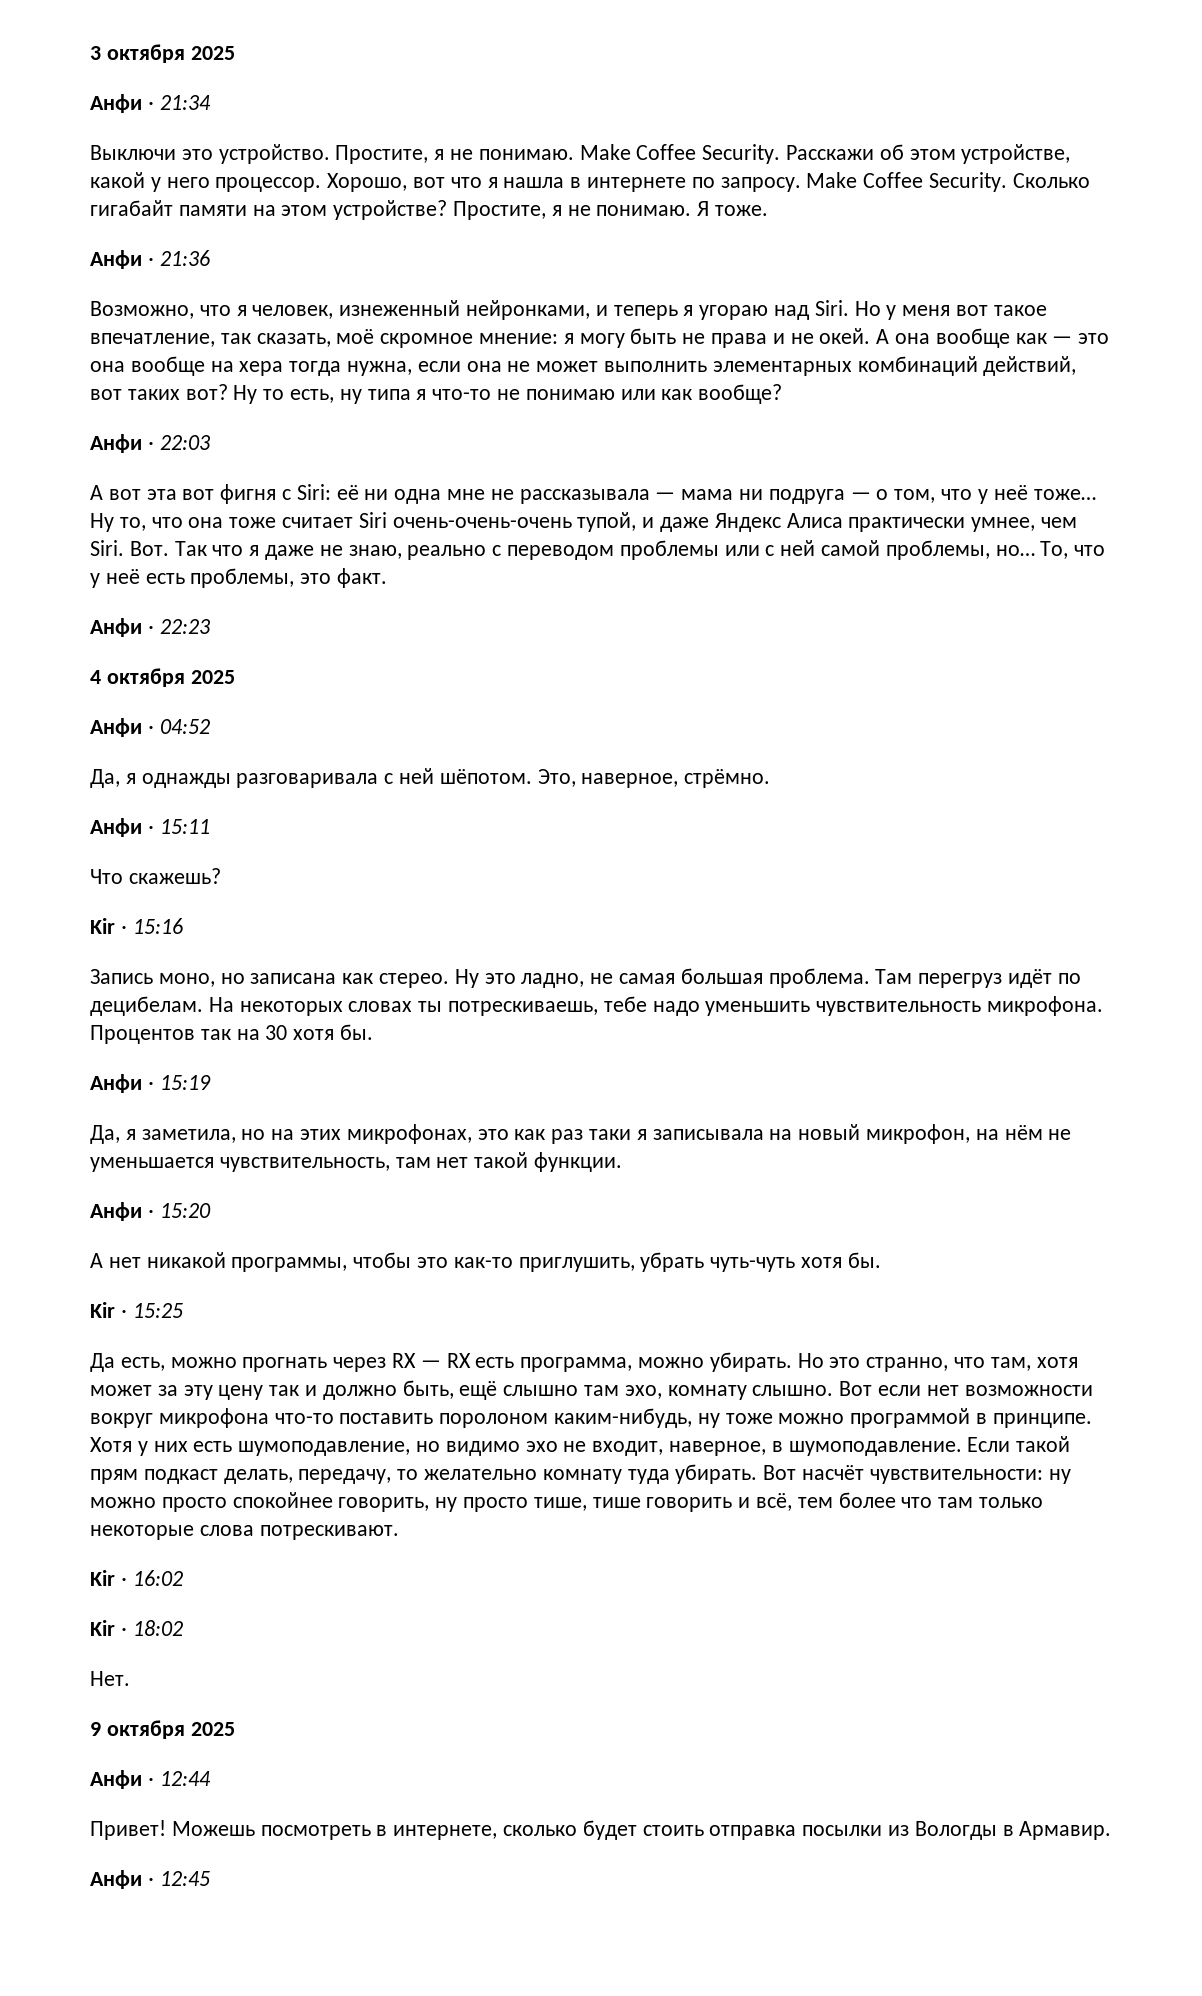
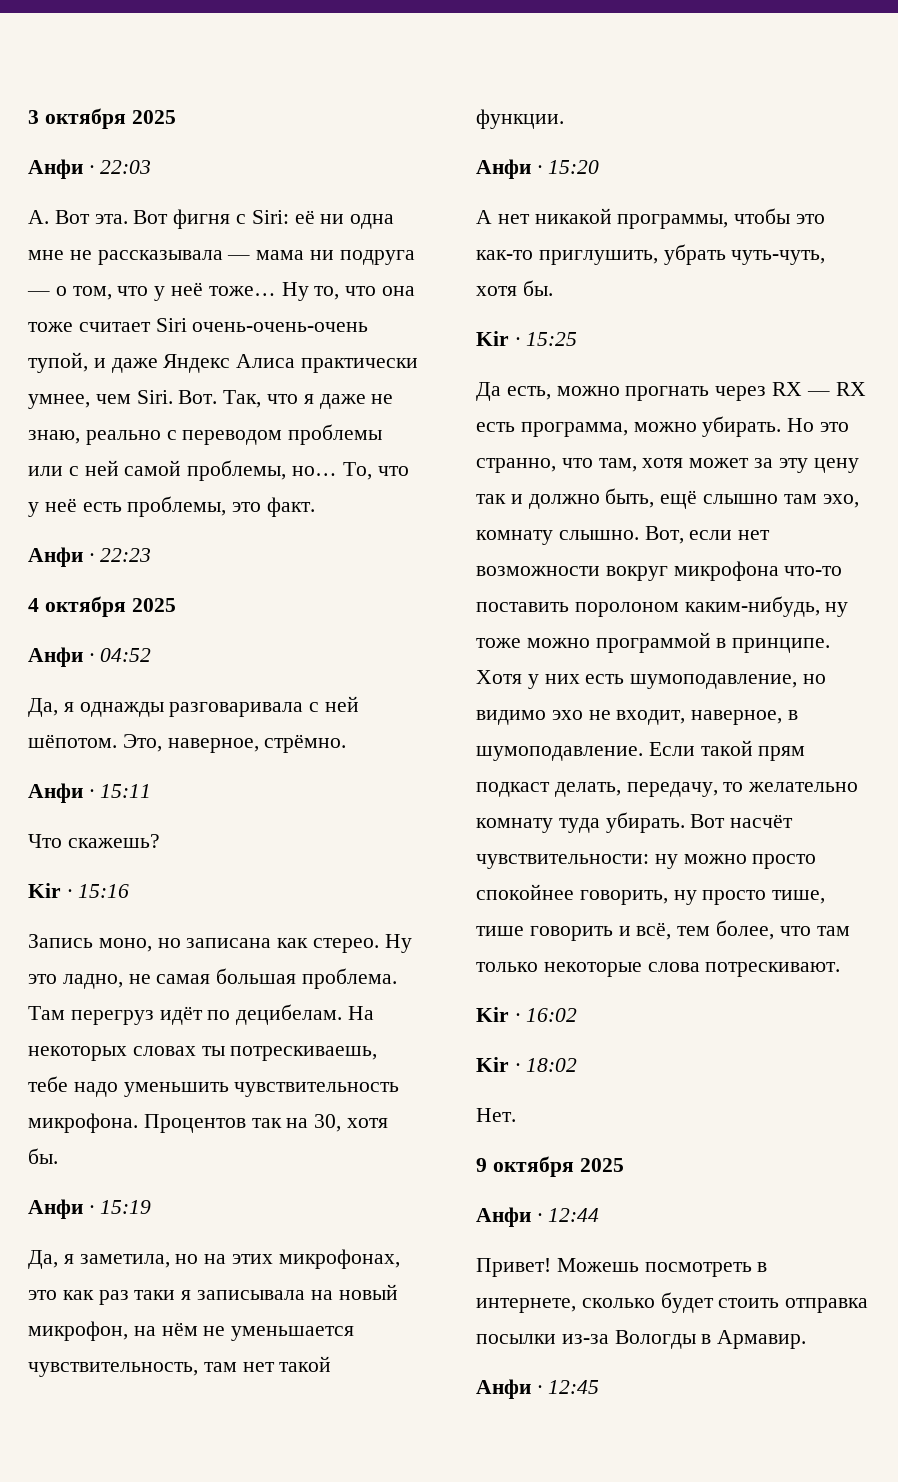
[90,94,211,113] [90,144,1071,164] [90,172,1090,192] [90,200,769,220] [90,250,210,269] [90,300,1047,320] [90,328,1110,348] [90,356,1077,376] [90,384,783,404] // Анфи · 21:34 // Выключи это устройство. Простите, я не понимаю. Make Coffee Security. Расскажи об этом устройстве, какой у него процессор. Хорошо, вот что я нашла в интернете по запросу. Make Coffee Security. Сколько гигабайт памяти на этом устройстве? Простите, я не понимаю. Я тоже. // Анфи · 21:36 // Возможно, что я человек, изнеженный нейронками, и теперь я угораю над Siri. Но у меня вот такое впечатление, так сказать, моё скромное мнение: я могу быть не права и не окей. А она вообще как — это она вообще на хера тогда нужна, если она не может выполнить элементарных комбинаций действий, вот таких вот? Ну то есть, ну типа я что-то не понимаю или как вообще? -> (176, 117) none
[90,485,215,500] А вот эта вот -> [28,210,169,224] А. Вот эта. Вот
[174,541,207,556] Так -> [223,390,262,408] Так,
[265,1025,288,1040] 30 -> [314,1114,342,1132] 30,
[710,1257,796,1272] чуть-чуть -> [731,250,826,265] чуть-чуть,
[839,1381,873,1396] Вот -> [644,526,684,544] Вот,
[838,1492,896,1508] более -> [716,920,775,940] более,
[888,1825,910,1836] из -> [561,1334,609,1344] из-за

